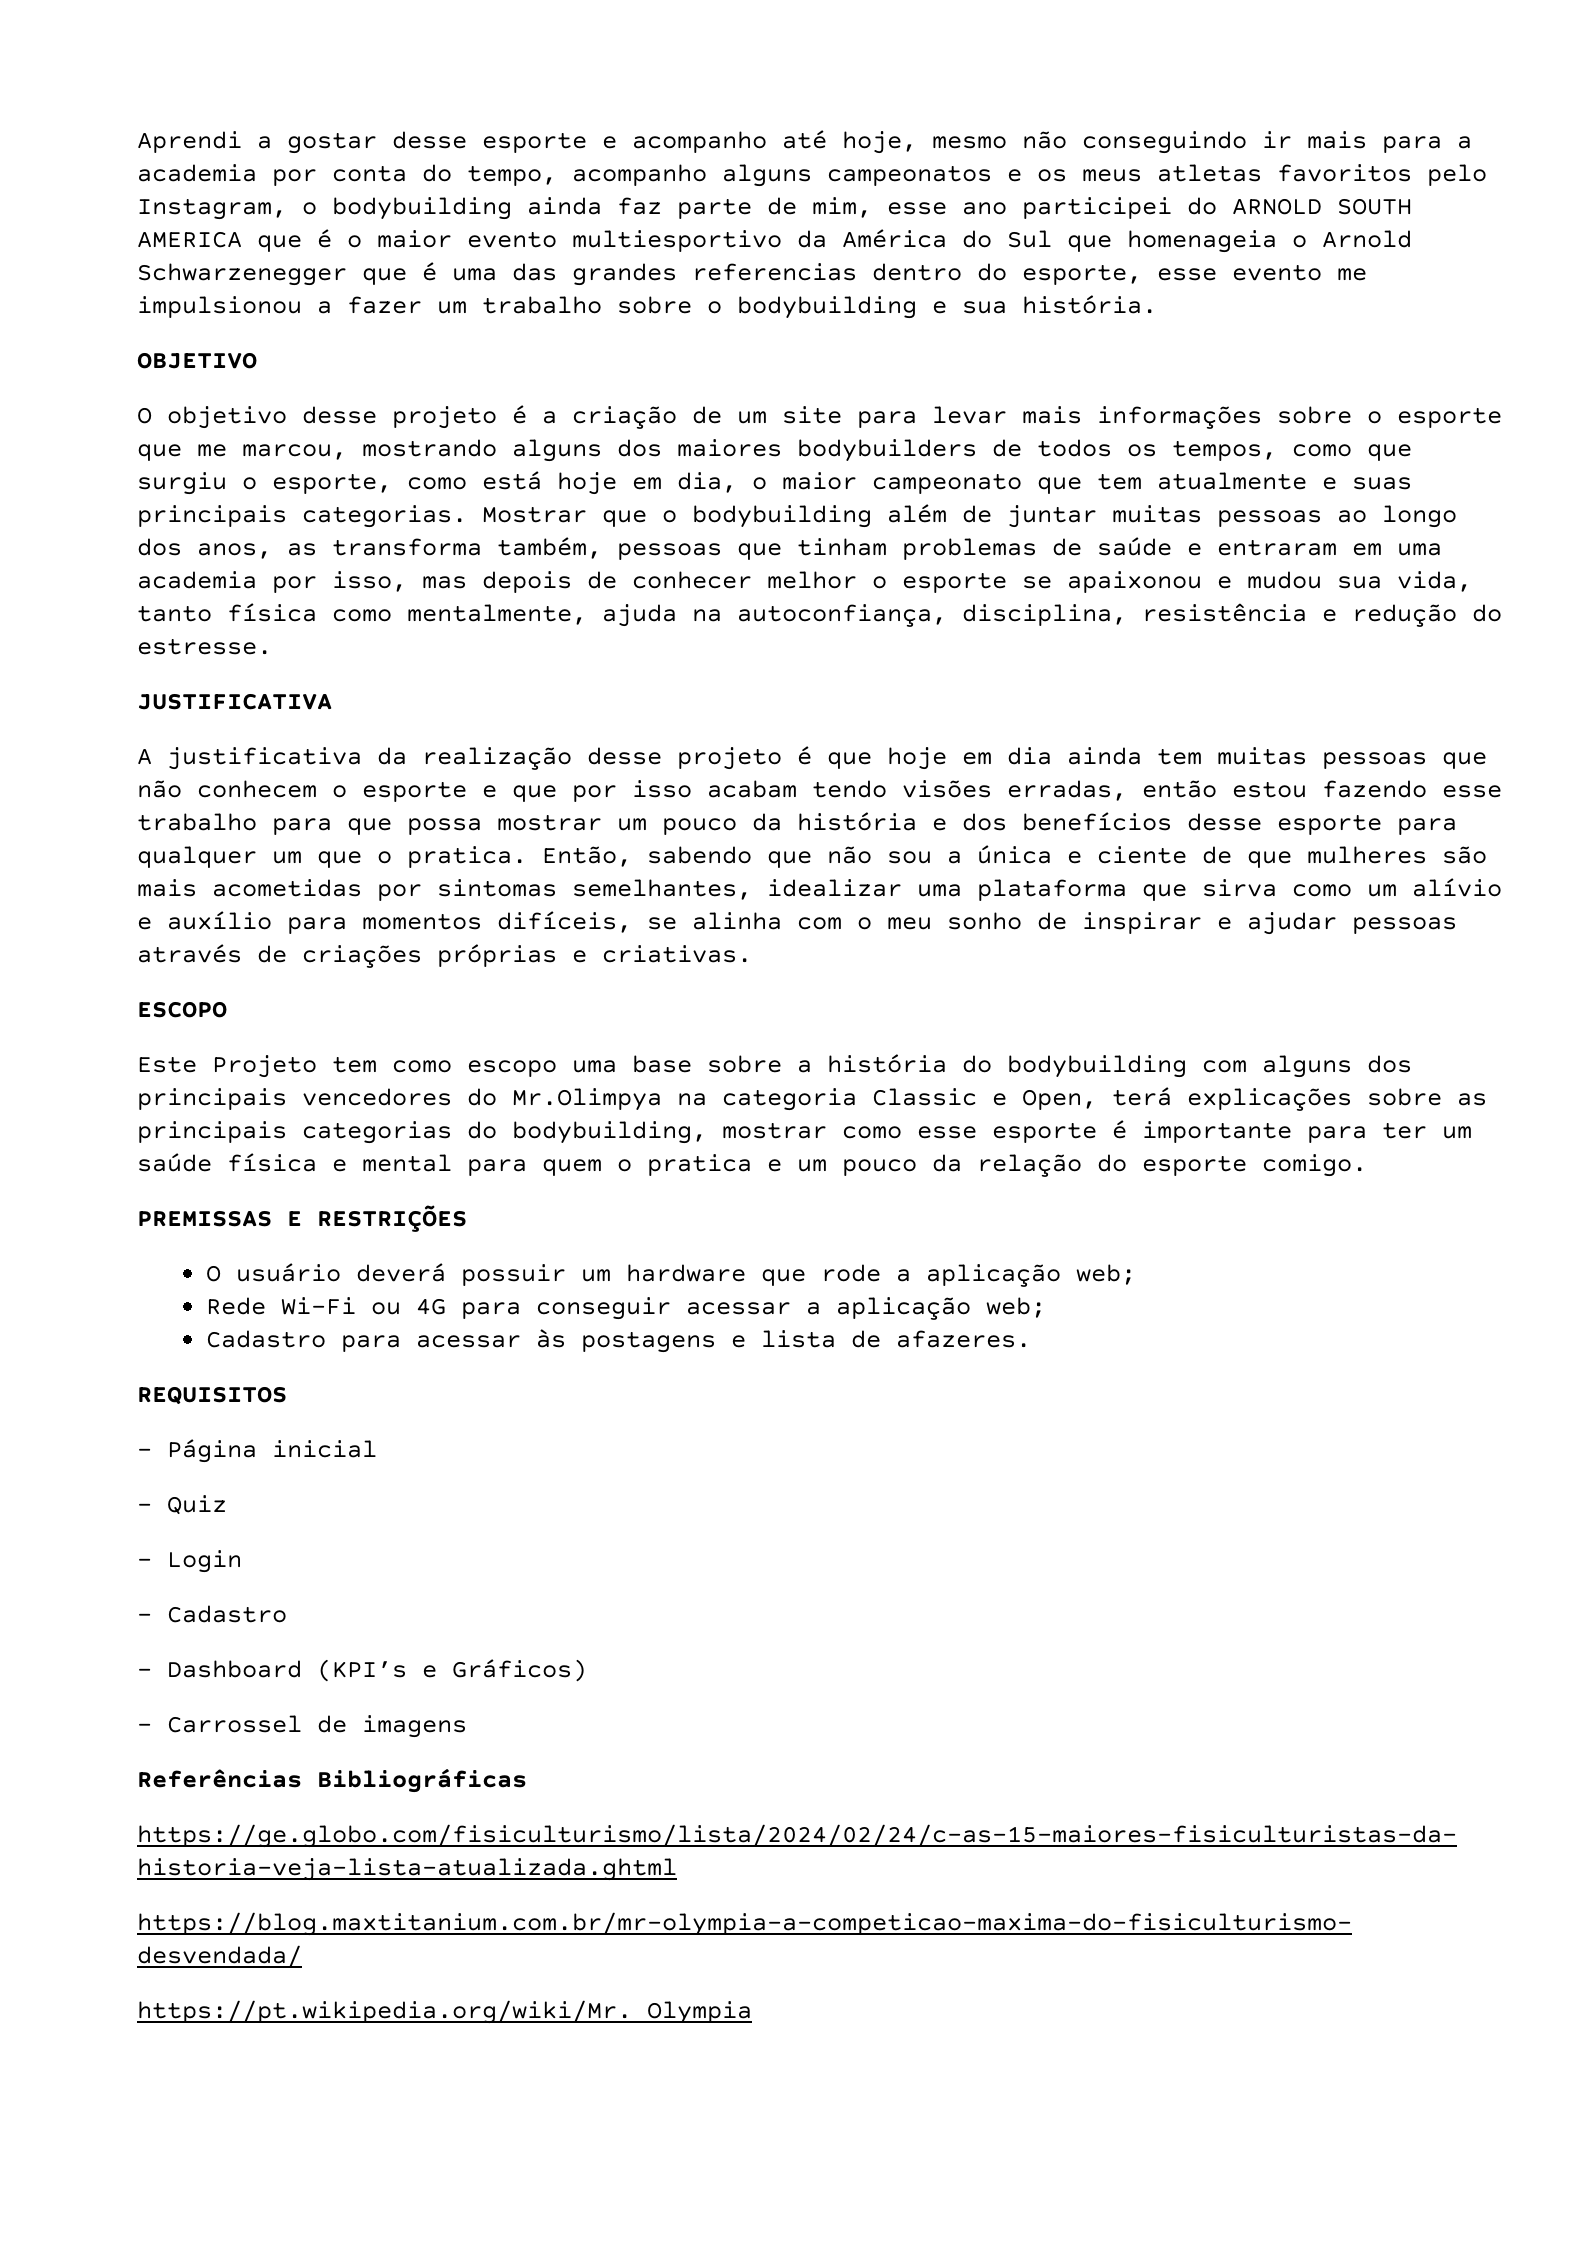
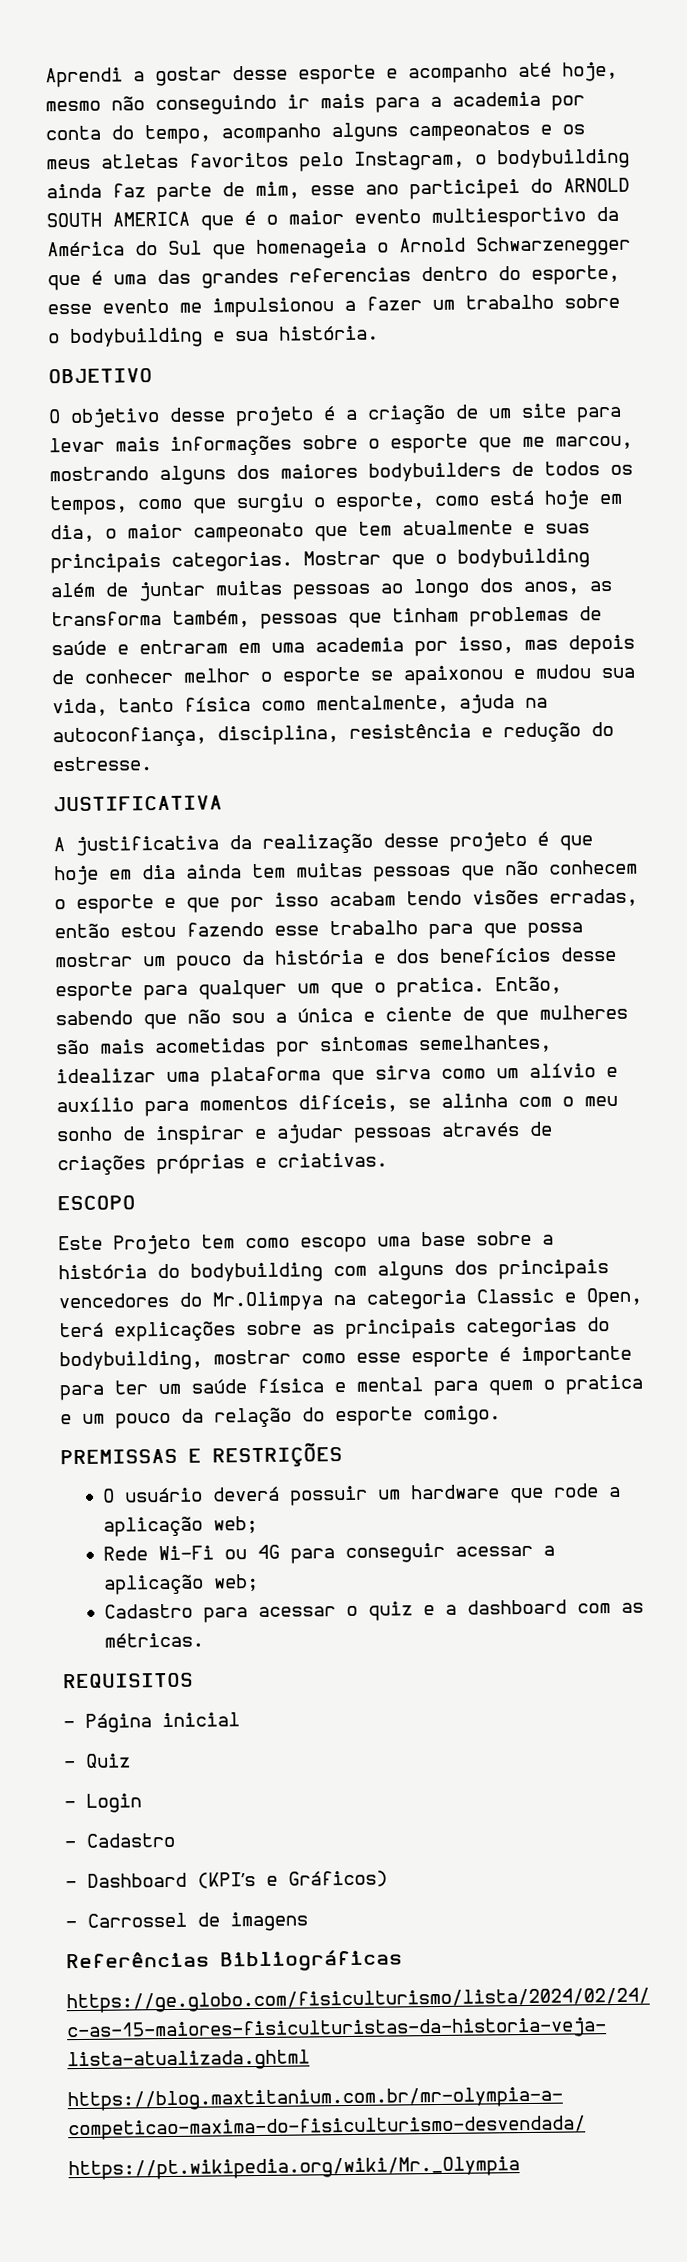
[536,1329,1032,1353] às postagens e lista de afazeres. -> [345,1599,644,1621] [103,1632,204,1648] o quiz e a dashboard com as métricas.

